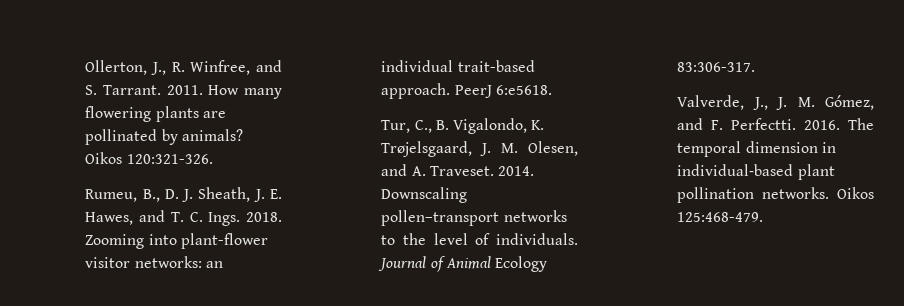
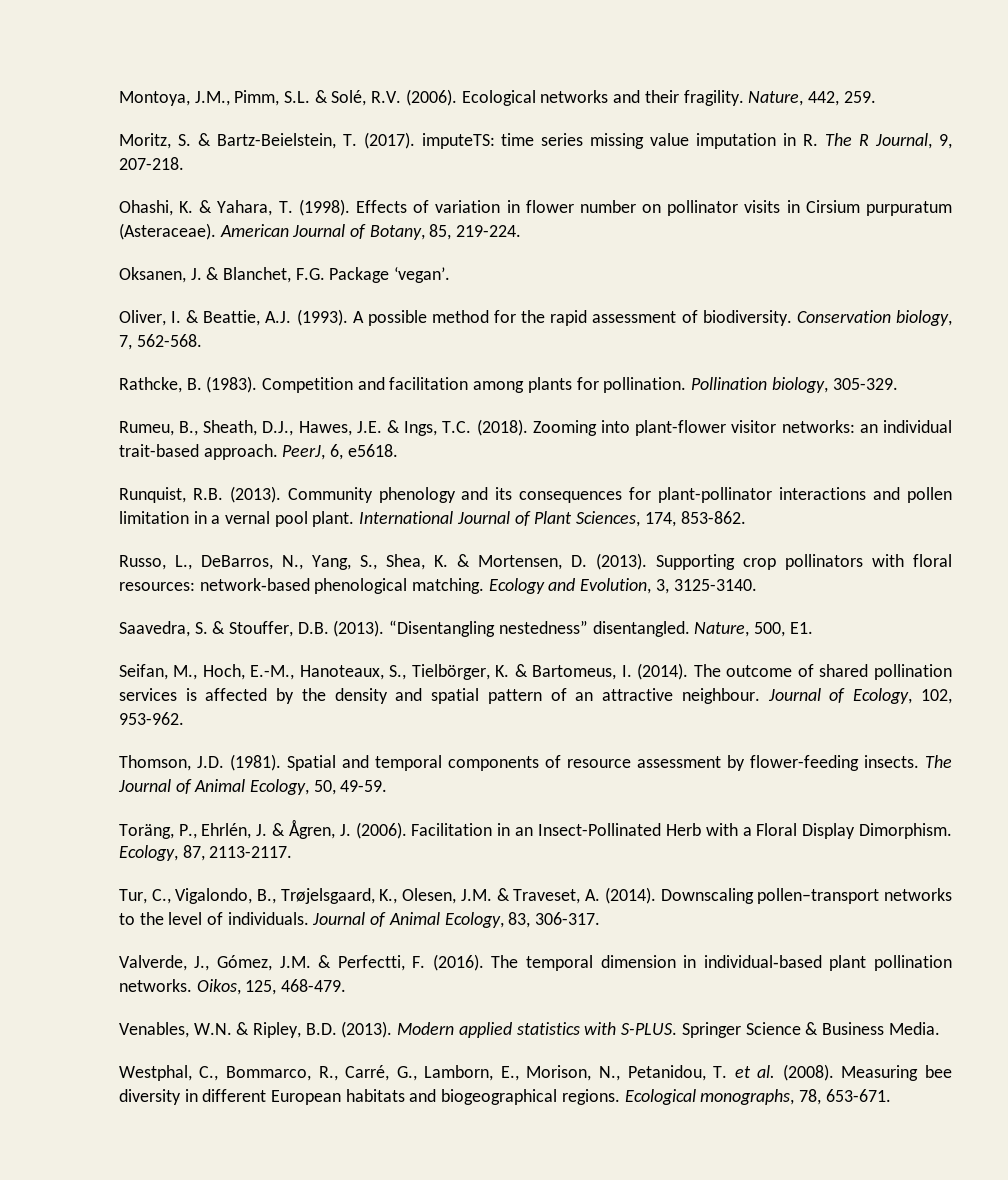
[85,60,282,75] [85,85,282,99] [85,106,226,122] [85,129,243,145] [85,152,213,164] [85,187,282,202] [85,210,282,226] Ollerton, J., R. Winfree, and S. Tarrant. 2011. How many flowering plants are pollinated by animals? Oikos 120:321-326. // Rumeu, B., D. J. Sheath, J. E. Hawes, and T. C. Ings. 2018. -> [118,89,876,106] [118,132,953,149] [118,157,184,170] [118,199,953,216] [118,223,522,240] [118,267,451,283] [118,309,952,326] [118,334,202,350] [118,376,898,393] [118,419,528,436] Montoya, J.M., Pimm, S.L. & Solé, R.V. (2006). Ecological networks and their fragility. Nature, 442, 259. // Moritz, S. & Bartz-Beielstein, T. (2017). imputeTS: time series missing value imputation in R. The R Journal, 9, 207-218. // Ohashi, K. & Yahara, T. (1998). Effects of variation in flower number on pollinator visits in Cirsium purpuratum (Asteraceae). American Journal of Botany, 85, 219-224. // Oksanen, J. & Blanchet, F.G. Package ‘vegan’. // Oliver, I. & Beattie, A.J. (1993). A possible method for the rapid assessment of biodiversity. Conservation biology, 7, 562-568. // Rathcke, B. (1983). Competition and facilitation among plants for pollination. Pollination biology, 305-329. // Rumeu, B., Sheath, D.J., Hawes, J.E. & Ings, T.C. (2018).
[454,85,552,98] [381,118,545,134] [381,141,578,157] [381,164,534,176] PeerJ 6:e5618. // Tur, C., B. Vigalondo, K. Trøjelsgaard, J. M. Olesen, and A. Traveset. 2014. -> [282,444,398,460] [118,486,952,503] [118,511,746,527] [118,553,953,570] [118,578,757,594] [118,620,813,637] [118,663,952,680] [118,688,953,704] [118,712,184,725] [118,754,952,771] [117,779,388,795] [118,819,953,839] [118,845,293,861] [118,887,656,904] PeerJ, 6, e5618. // Runquist, R.B. (2013). Community phenology and its consequences for plant-pollinator interactions and pollen limitation in a vernal pool plant. International Journal of Plant Sciences, 174, 853-862. // Russo, L., DeBarros, N., Yang, S., Shea, K. & Mortensen, D. (2013). Supporting crop pollinators with floral resources: network‐based phenological matching. Ecology and Evolution, 3, 3125-3140. // Saavedra, S. & Stouffer, D.B. (2013). “Disentangling nestedness” disentangled. Nature, 500, E1. // Seifan, M., Hoch, E.-M., Hanoteaux, S., Tielbörger, K. & Bartomeus, I. (2014). The outcome of shared pollination services is affected by the density and spatial pattern of an attractive neighbour. Journal of Ecology, 102, 953-962. // Thomson, J.D. (1981). Spatial and temporal components of resource assessment by flower-feeding insects. The Journal of Animal Ecology, 50, 49-59. // Toräng, P., Ehrlén, J. & Ågren, J. (2006). Facilitation in an Insect-Pollinated Herb with a Floral Display Dimorphism. Ecology, 87, 2113-2117. // Tur, C., Vigalondo, B., Trøjelsgaard, K., Olesen, J.M. & Traveset, A. (2014).
[494,256,547,272] [677,62,756,72] Ecology 83:306-317. -> [444,912,601,928] Ecology, 83, 306-317.
[776,95,874,110] [677,118,841,130] J. M. Gómez, and F. Perfectti. 2016. -> [216,954,484,971] Gómez, J.M. & Perfectti, F. (2016).
[837,187,874,199] [677,212,764,222] Oikos 125:468-479. -> [196,979,346,995] [118,1021,940,1038] [118,1064,952,1081] [118,1089,891,1105] Oikos, 125, 468-479. // Venables, W.N. & Ripley, B.D. (2013). Modern applied statistics with S-PLUS. Springer Science & Business Media. // Westphal, C., Bommarco, R., Carré, G., Lamborn, E., Morison, N., Petanidou, T. et al. (2008). Measuring bee diversity in different European habitats and biogeographical regions. Ecological monographs, 78, 653-671.

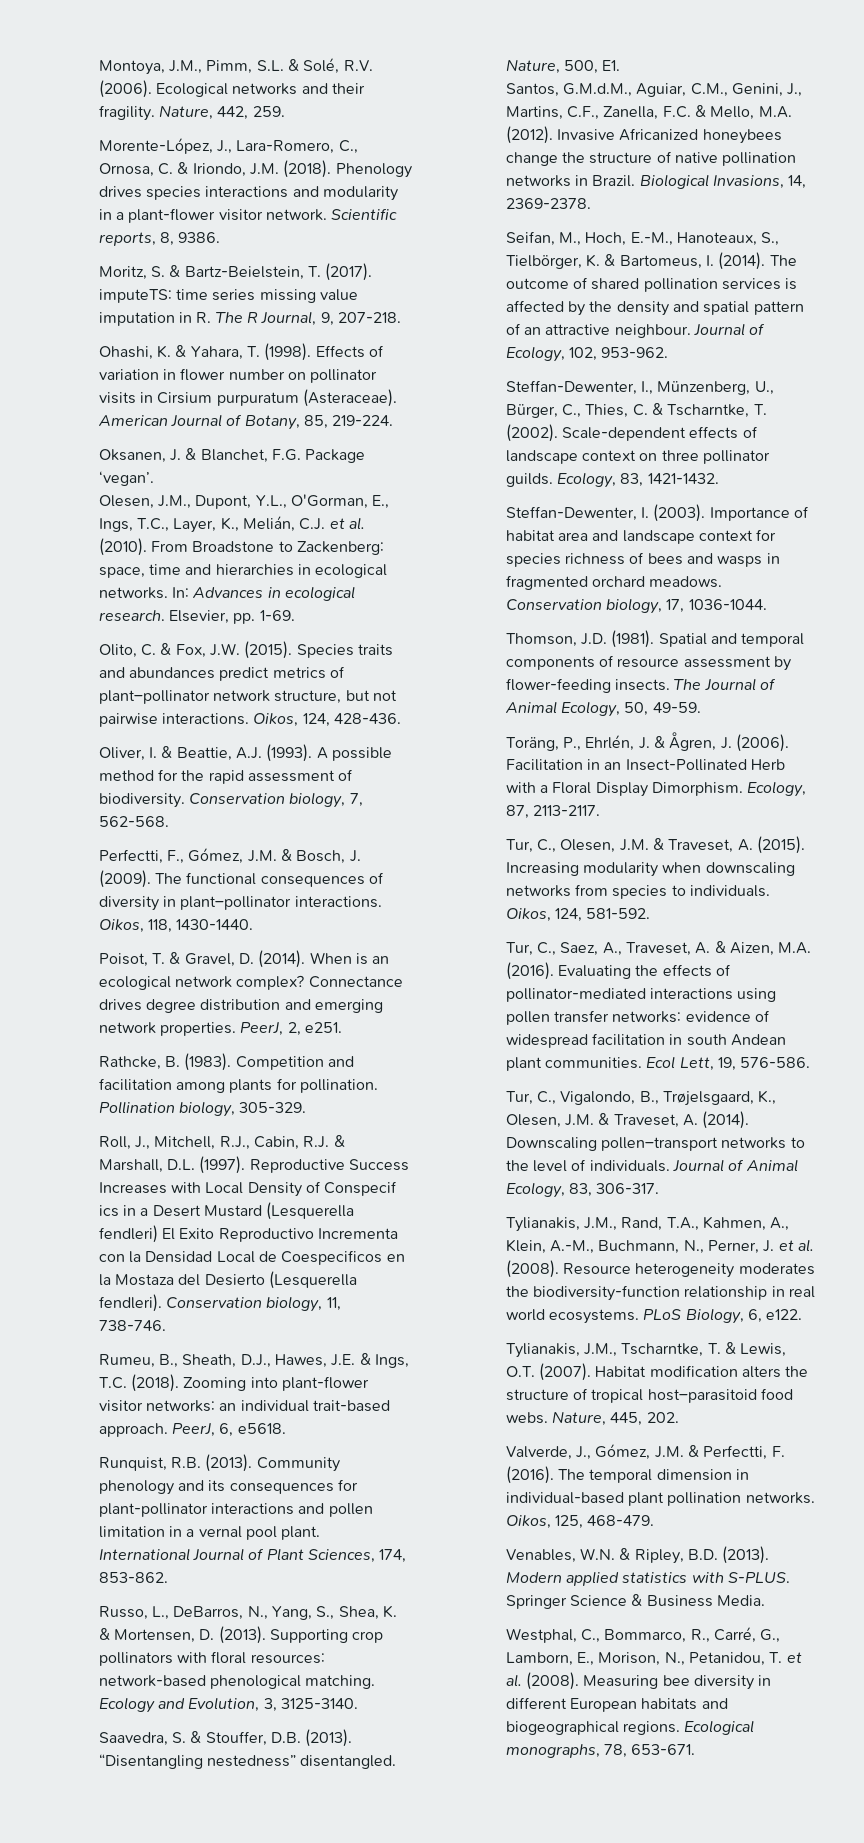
(876, 97) none -> [98,138,358,154] [98,160,412,178] [98,186,399,201] [98,208,398,223] [98,232,221,246] // Morente-López, J., Lara-Romero, C., Ornosa, C. & Iriondo, J.M. (2018). Phenology drives species interactions and modularity in a plant-flower visitor network. Scientific reports, 8, 9386.
(451, 275) none -> [98,494,390,509] [98,516,365,533] [98,538,385,556] [98,564,388,578] [98,586,356,601] [98,610,295,624] [98,641,393,659] [98,666,346,681] [98,690,398,704] [98,713,402,727] // Olesen, J.M., Dupont, Y.L., O'Gorman, E., Ings, T.C., Layer, K., Melián, C.J. et al. (2010). From Broadstone to Zackenberg: space, time and hierarchies in ecological networks. In: Advances in ecological research. Elsevier, pp. 1-69. // Olito, C. & Fox, J.W. (2015). Species traits and abundances predict metrics of plant–pollinator network structure, but not pairwise interactions. Oikos, 124, 428-436.
(202, 340) none -> [98,848,361,864] [98,870,385,888] [98,896,382,911] [98,919,254,933] [98,950,390,968] [98,975,403,990] [98,999,384,1013] [98,1022,343,1036] // Perfectti, F., Gómez, J.M. & Bosch, J. (2009). The functional consequences of diversity in plant–pollinator interactions. Oikos, 118, 1430-1440. // Poisot, T. & Gravel, D. (2014). When is an ecological network complex? Connectance drives degree distribution and emerging network properties. PeerJ, 2, e251.
(898, 384) none -> [98,1135,345,1150] [98,1156,410,1174] [98,1181,398,1197] [98,1202,355,1220] [98,1225,399,1243] [98,1250,405,1265] [98,1271,358,1289] [98,1294,341,1312] [98,1320,166,1331] // Roll, J., Mitchell, R.J., Cabin, R.J. & Marshall, D.L. (1997). Reproductive Success Increases with Local Density of Conspecif ics in a Desert Mustard (Lesquerella fendleri) El Exito Reproductivo Incrementa con la Densidad Local de Coespecificos en la Mostaza del Desierto (Lesquerella fendleri). Conservation biology, 11, 738-746.
(813, 628) none -> [505,83,803,97] [505,105,792,120] [505,126,782,144] [505,151,797,166] [505,174,807,189] [505,198,591,209] // Santos, G.M.d.M., Aguiar, C.M., Genini, J., Martins, C.F., Zanella, F.C. & Mello, M.A. (2012). Invasive Africanized honeybees change the structure of native pollination networks in Brazil. Biological Invasions, 14, 2369-2378.
(184, 718) none -> [505,380,774,395] [505,403,767,418] [505,424,758,442] [505,450,771,464] [505,472,719,488] [505,504,810,522] [505,529,777,544] [505,552,780,567] [505,575,723,590] [505,598,767,614] // Steffan-Dewenter, I., Münzenberg, U., Bürger, C., Thies, C. & Tscharntke, T. (2002). Scale‐dependent effects of landscape context on three pollinator guilds. Ecology, 83, 1421-1432. // Steffan‐Dewenter, I. (2003). Importance of habitat area and landscape context for species richness of bees and wasps in fragmented orchard meadows. Conservation biology, 17, 1036-1044.
(293, 852) none -> [505,836,805,854] [505,862,795,877] [505,884,771,899] [505,908,651,922] [505,941,812,956] [505,962,732,980] [505,988,777,1002] [505,1010,771,1025] [505,1033,787,1048] [505,1056,811,1071] // Tur, C., Olesen, J.M. & Traveset, A. (2015). Increasing modularity when downscaling networks from species to individuals. Oikos, 124, 581-592. // Tur, C., Saez, A., Traveset, A. & Aizen, M.A. (2016). Evaluating the effects of pollinator-mediated interactions using pollen transfer networks: evidence of widespread facilitation in south Andean plant communities. Ecol Lett, 19, 576-586.
(601, 918) none -> [505,1216,790,1232] [505,1239,814,1254] [505,1260,815,1278] [505,1285,816,1301] [505,1308,803,1324] [505,1342,787,1358] [505,1363,809,1381] [505,1388,794,1403] [505,1411,679,1426] // Tylianakis, J.M., Rand, T.A., Kahmen, A., Klein, A.-M., Buchmann, N., Perner, J. et al. (2008). Resource heterogeneity moderates the biodiversity-function relationship in real world ecosystems. PLoS Biology, 6, e122. // Tylianakis, J.M., Tscharntke, T. & Lewis, O.T. (2007). Habitat modification alters the structure of tropical host–parasitoid food webs. Nature, 445, 202.

